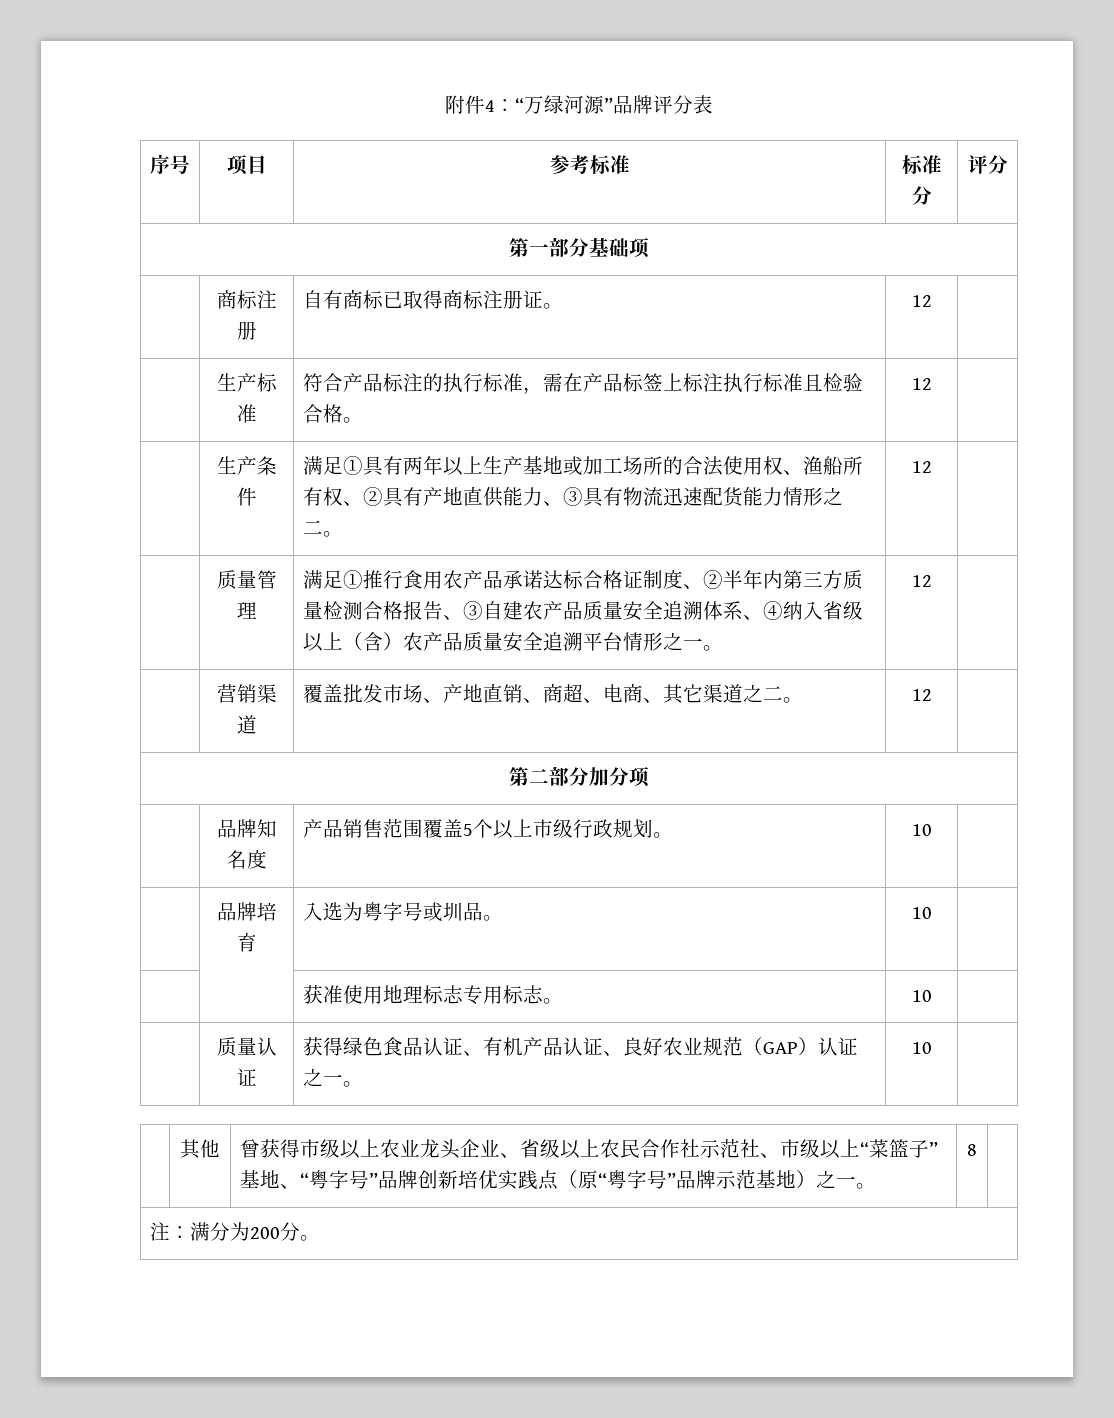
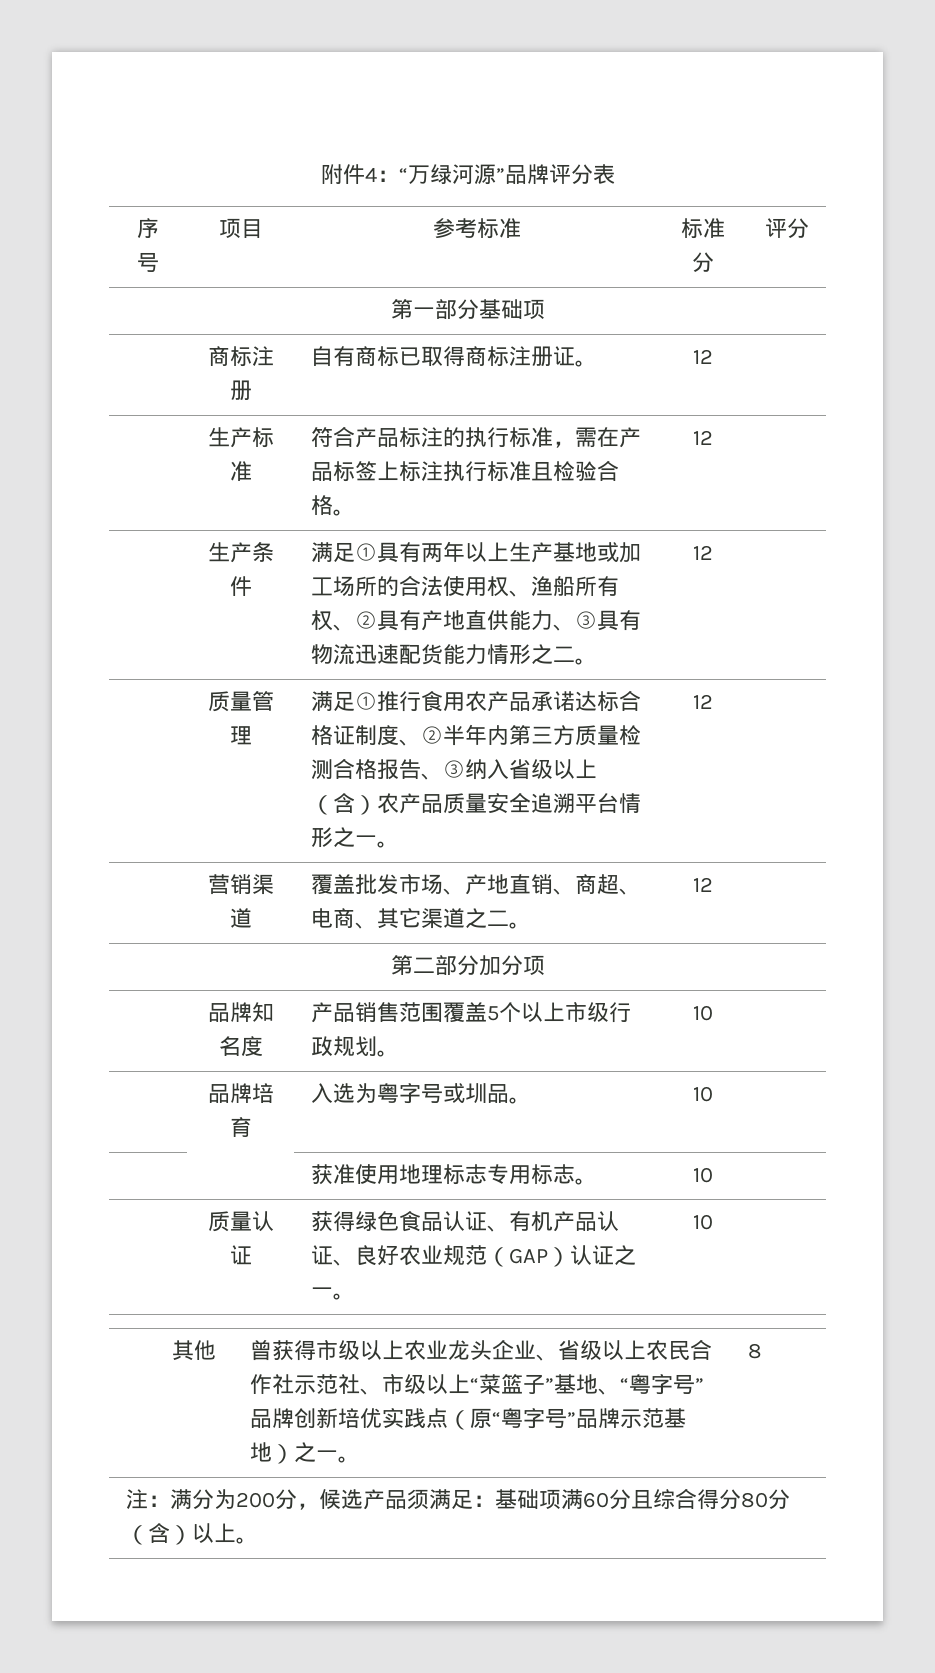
[482,601,783,621] 自建农产品质量安全追溯体系、④ -> (466, 769) none
(300, 1231) none -> [297,1488,791,1510] [126,1523,237,1545] ，候选产品须满足：基础项满60分且综合得分80分（含）以上

